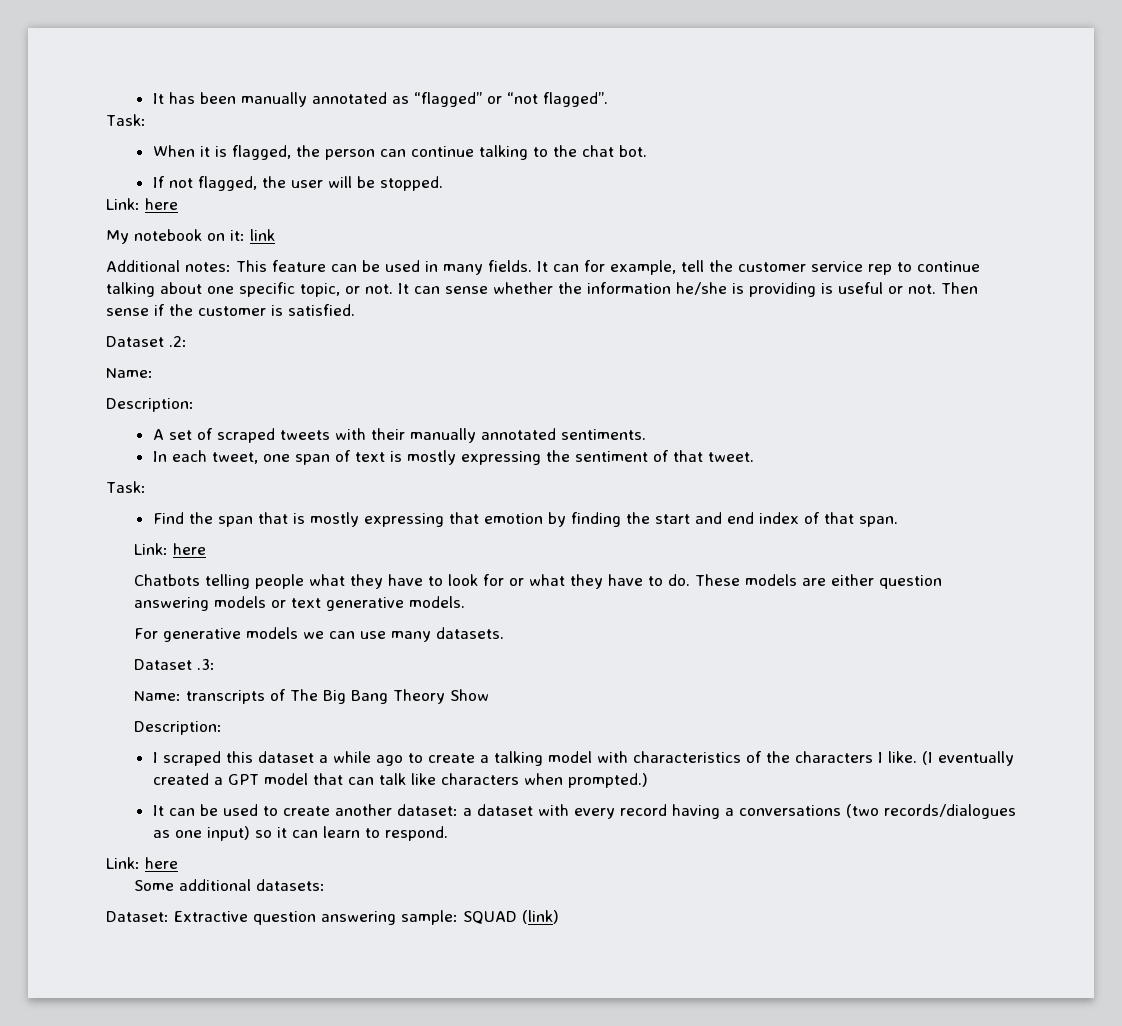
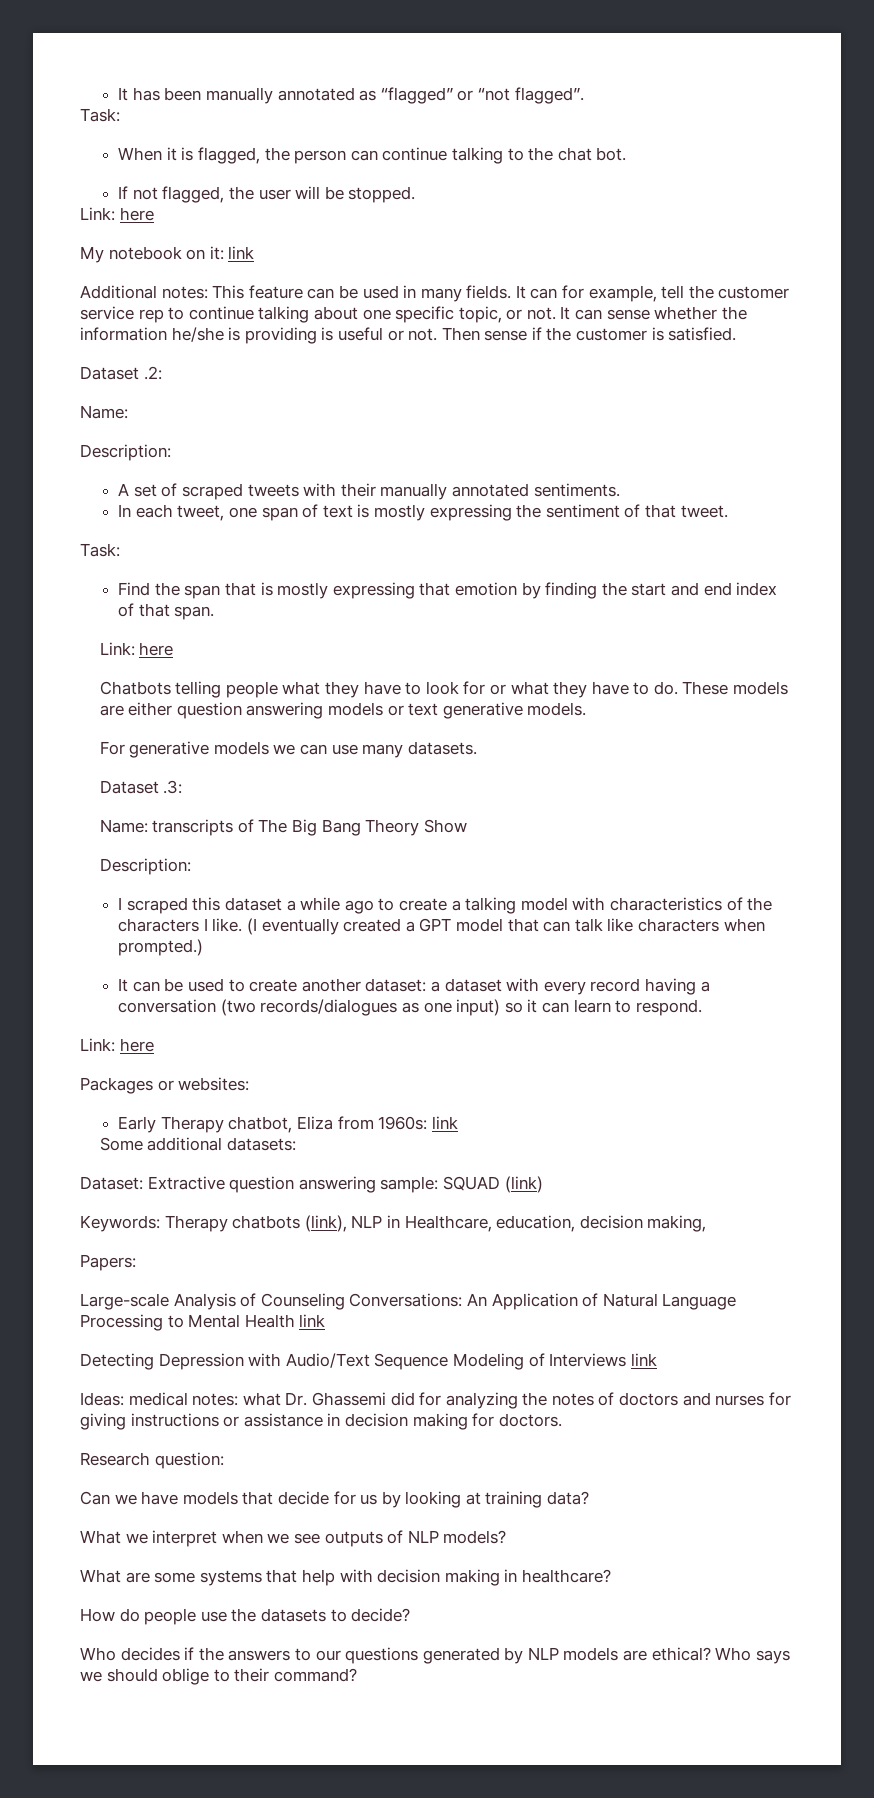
[738,805,841,816] conversations -> [118,999,217,1013] conversation
(178, 863) none -> [80,1077,250,1094] [118,1116,458,1133] // Packages or websites: // Early Therapy chatbot, Eliza from 1960s: link
(559, 917) none -> [80,1215,707,1232] [80,1254,136,1271] [80,1293,737,1310] [80,1314,326,1331] [80,1353,657,1370] [80,1392,791,1409] [80,1413,562,1430] [80,1452,224,1469] [80,1491,590,1508] [80,1530,507,1547] [80,1569,611,1586] [80,1608,411,1625] [80,1647,790,1664] [80,1668,357,1685] // Keywords: Therapy chatbots (link), NLP in Healthcare, education, decision making, // Papers: // Large-scale Analysis of Counseling Conversations: An Application of Natural Language Processing to Mental Health link // Detecting Depression with Audio/Text Sequence Modeling of Interviews link // Ideas: medical notes: what Dr. Ghassemi did for analyzing the notes of doctors and nurses for giving instructions or assistance in decision making for doctors. // Research question: // Can we have models that decide for us by looking at training data? // What we interpret when we see outputs of NLP models? // What are some systems that help with decision making in healthcare? // How do people use the datasets to decide? // Who decides if the answers to our questions generated by NLP models are ethical? Who says we should oblige to their command?

